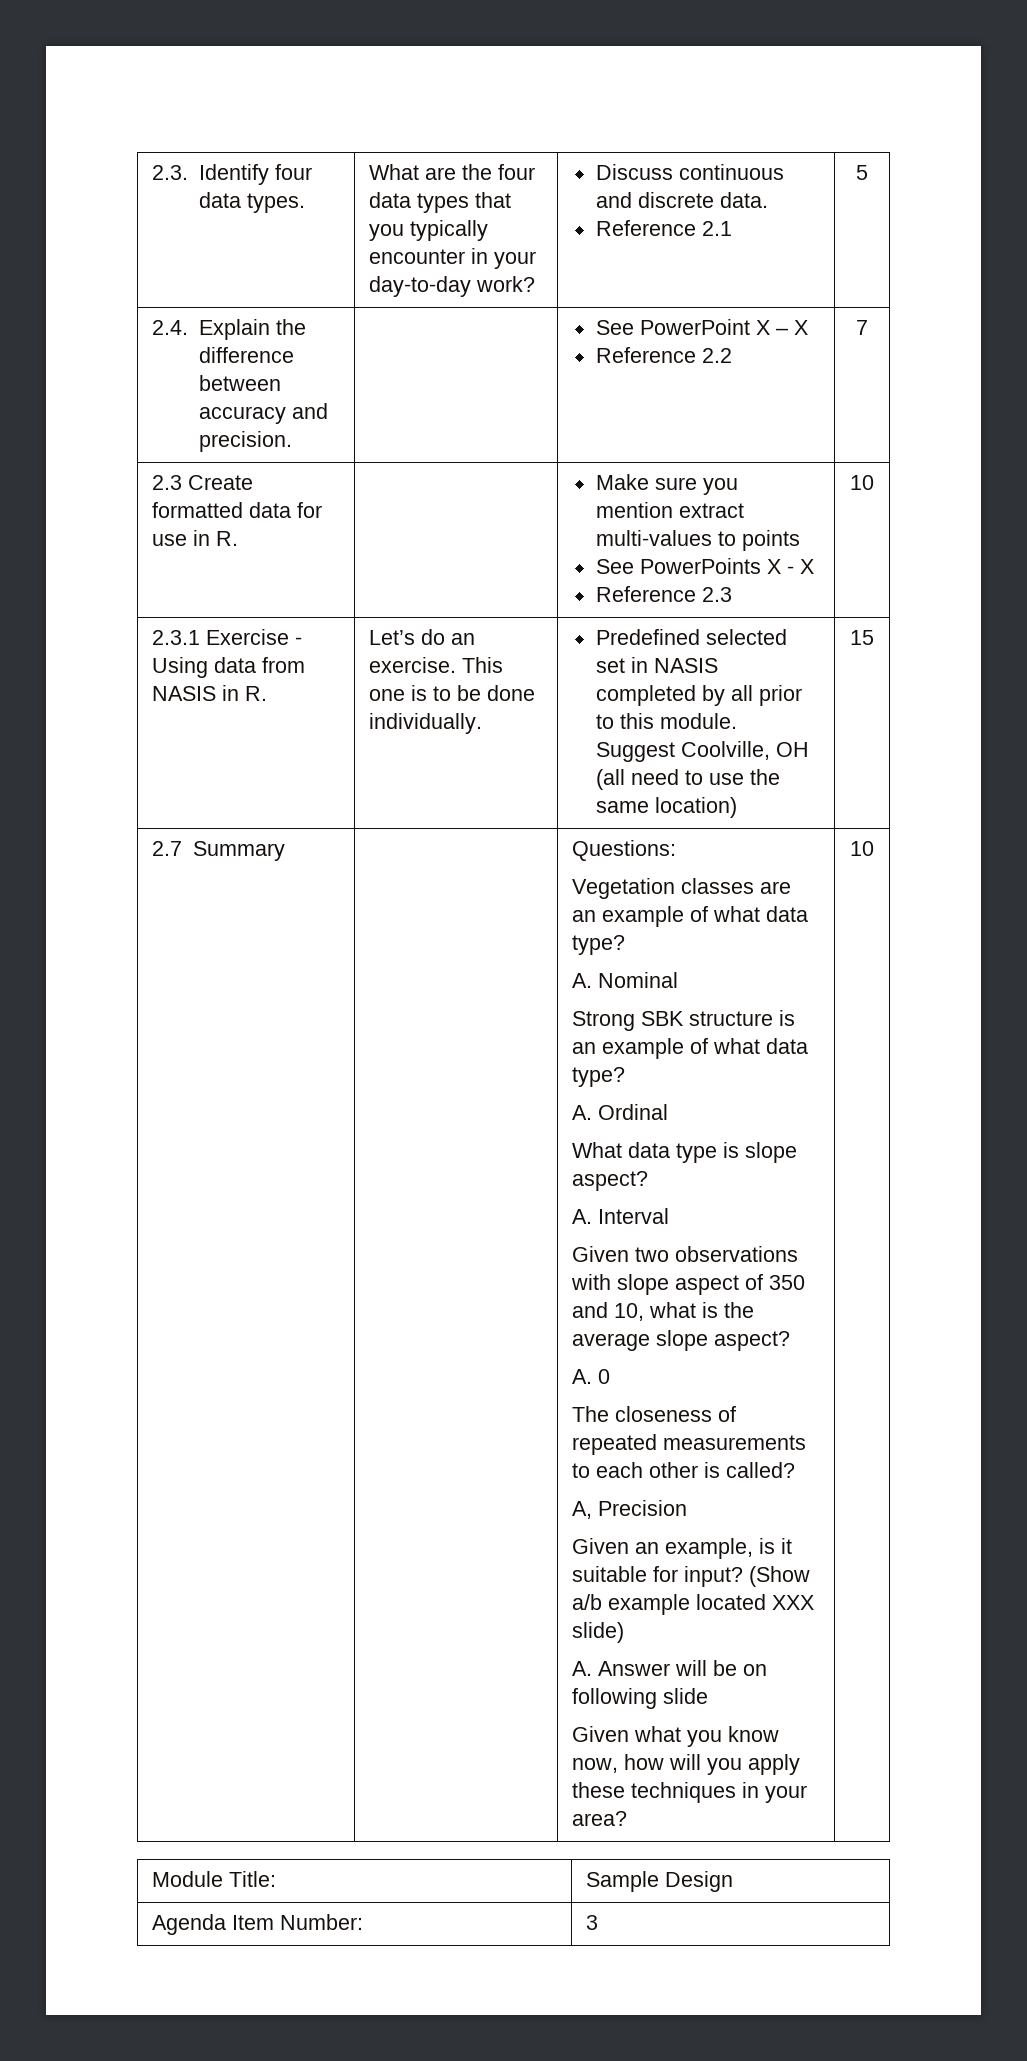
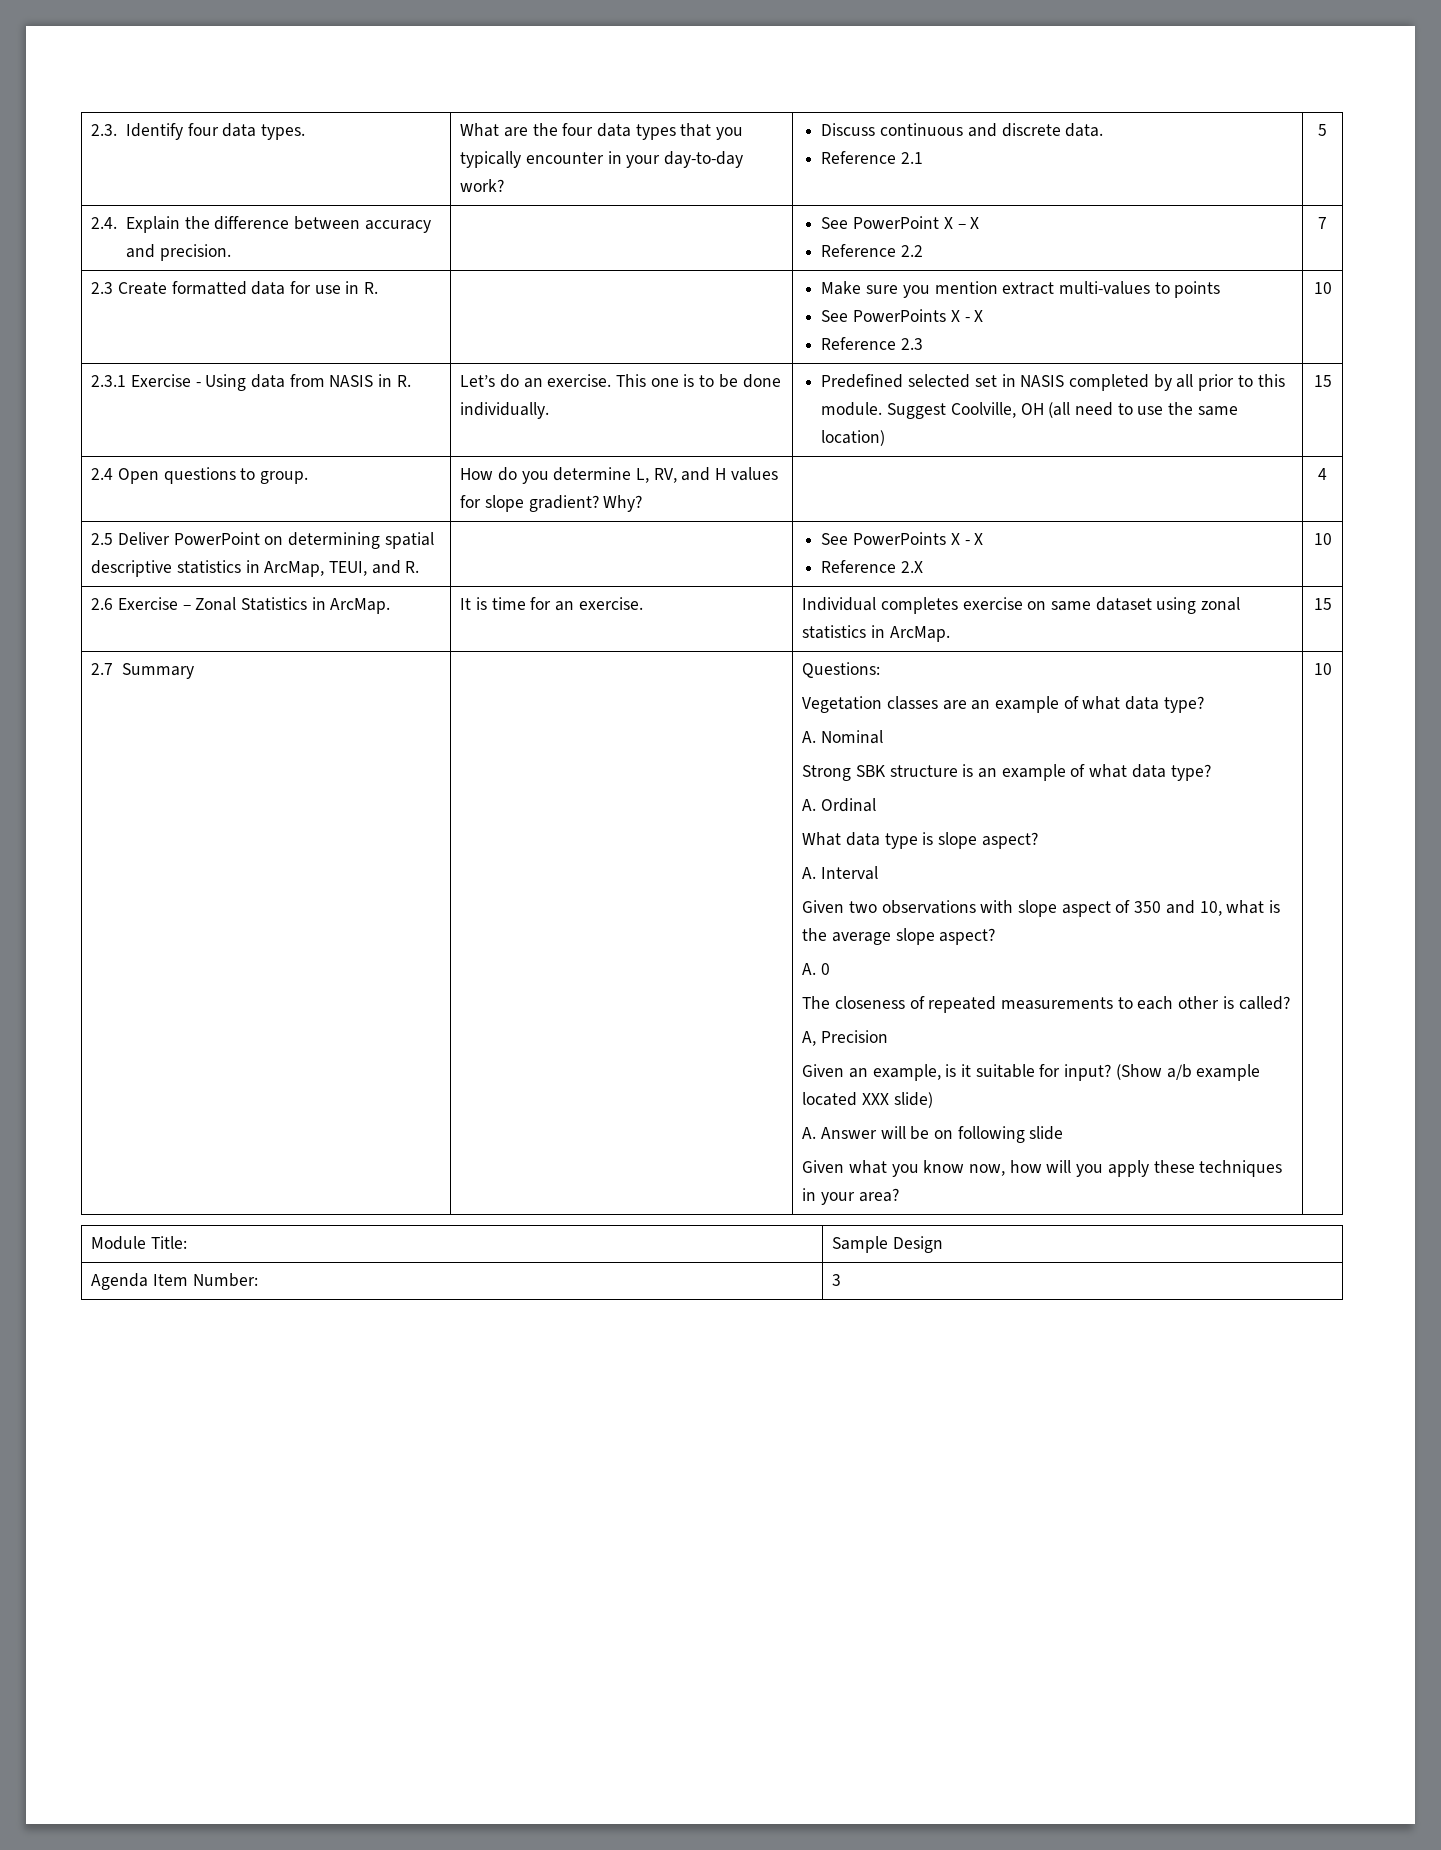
(874, 637) none -> [91,467,308,484] [460,467,778,484] [460,495,643,512] [1318,468,1327,480] [91,532,434,549] [91,560,420,577] [821,532,984,545] [821,560,924,573] [1313,533,1332,545] [91,597,391,614] [460,597,643,611] [802,597,1241,614] [802,625,950,642] [1313,598,1332,610] // 2.4 Open questions to group. | How do you determine L, RV, and H values for slope gradient? Why? | | 4 // 2.5 Deliver PowerPoint on determining spatial descriptive statistics in ArcMap, TEUI, and R. | | See PowerPoints X - X // Reference 2.X | 10 // 2.6 Exercise – Zonal Statistics in ArcMap. | It is time for an exercise. | Individual completes exercise on same dataset using zonal statistics in ArcMap. | 15

